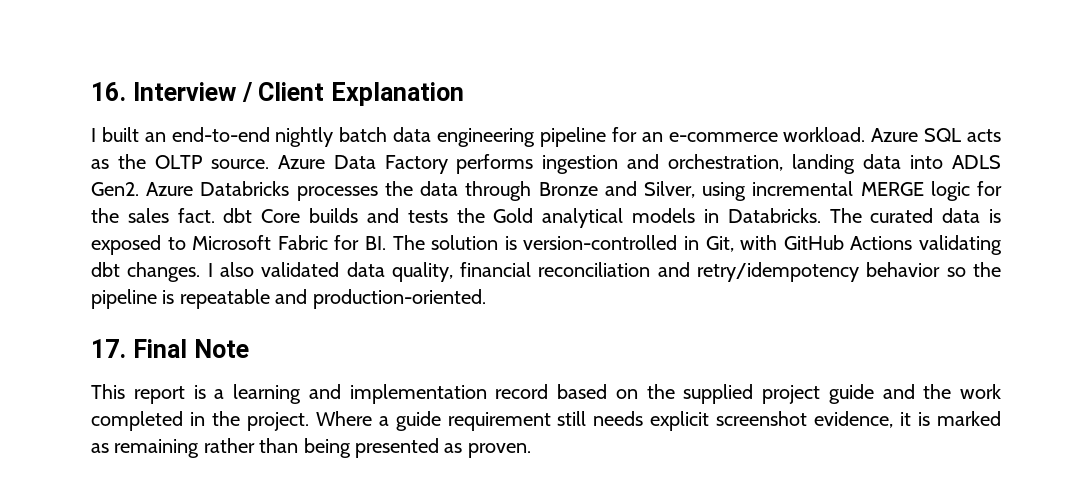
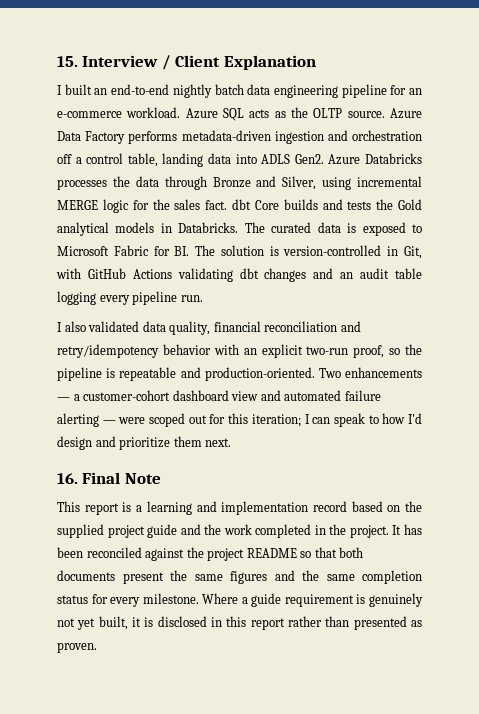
[91,82,126,101] 16. -> [57,56,78,67] 15.
(534, 164) none -> [181,130,271,141] metadata-driven
[668,154,784,171] orchestration, -> [352,130,422,141] [57,153,158,167] orchestration off a control table,
[127,262,201,282] changes. -> [264,268,423,282] [57,291,203,305] changes and an audit table logging every pipeline run. //
(941, 269) none -> [213,344,385,358] with an explicit two-run proof,
[91,339,126,358] // 17. -> [318,367,422,378] [57,390,381,401] [57,413,422,427] [57,436,232,450] [57,473,78,484] Two enhancements — a customer-cohort dashboard view and automated failure alerting — were scoped out for this iteration; I can speak to how I'd design and prioritize them next. // 16.
[315,411,1001,431] [91,439,200,458] Where a guide requirement still needs explicit screenshot evidence, it is marked as remaining -> [392,524,422,535] [57,547,364,561] [57,570,422,584] [57,593,424,607] [57,616,285,630] It has been reconciled against the project README so that both documents present the same figures and the same completion status for every milestone. Where a guide requirement is genuinely not yet built, it is disclosed in this report
[303,438,351,458] being -> (350, 621) none

